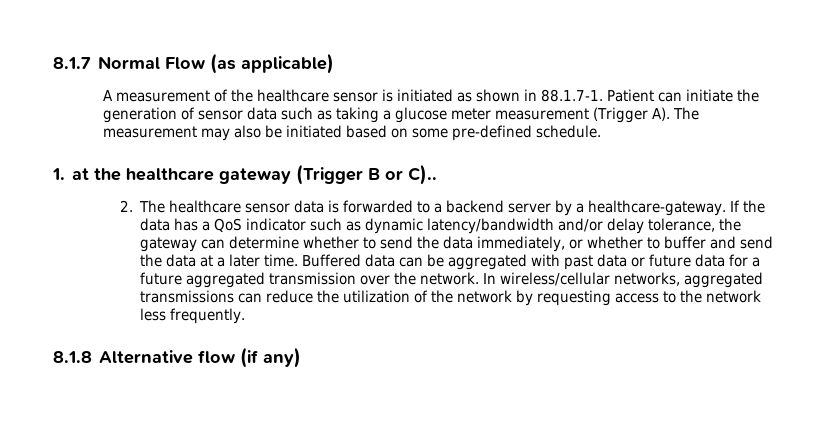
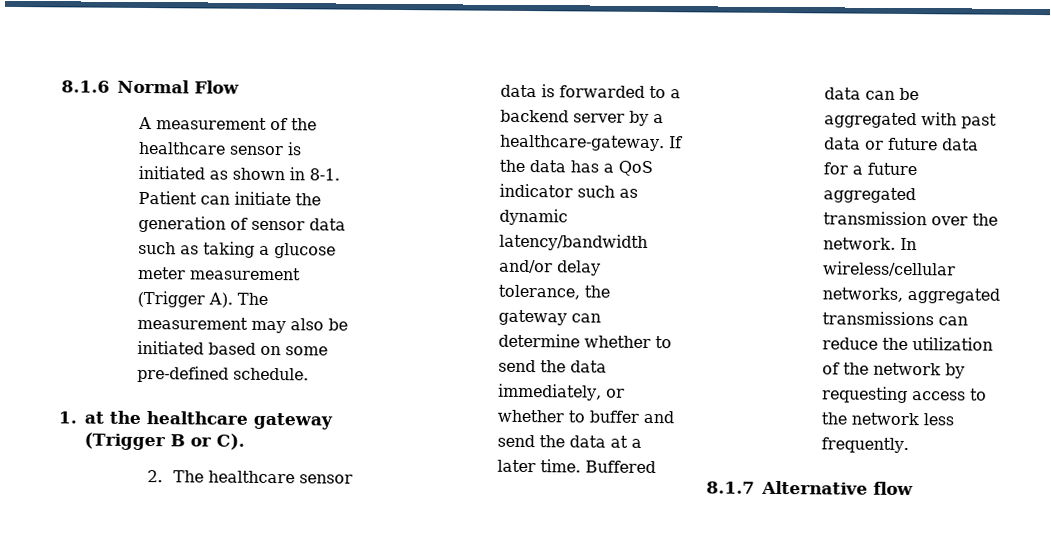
[53,57,91,69] 8.1.7 -> [61,80,110,93] 8.1.6
[210,53,335,74] (as applicable) -> (239, 87) none
[541,89,604,102] 88.1.7-1. -> [309,168,341,181] 8-1.
[408,164,438,185] C).. -> [216,433,246,450] C).
[53,351,92,363] 8.1.8 -> [706,481,755,494] 8.1.7
[240,347,302,368] (if any) -> (913, 488) none

